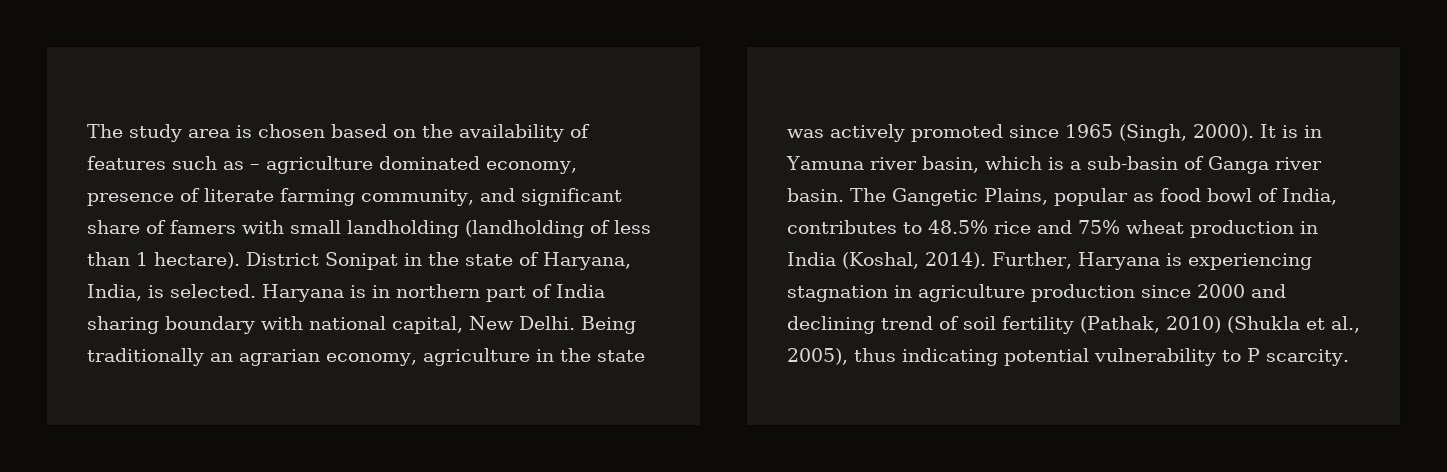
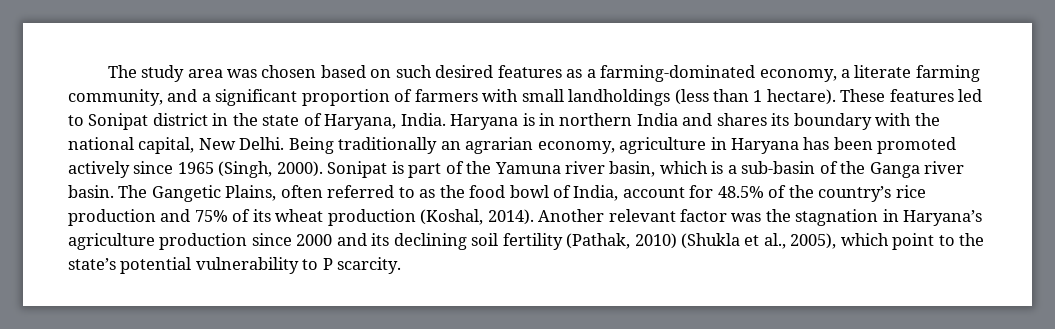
[236,125,252,138] is -> [227,69,258,78] was
[422,124,590,142] [87,156,577,174] [87,188,622,206] [87,220,651,238] [87,252,398,270] the availability of features such as – agriculture dominated economy, presence of literate farming community, and significant share of famers with small landholding (landholding of less than 1 hectare). District Sonipat -> [395,65,980,82] [68,89,983,106] [68,113,208,130] such desired features as a farming-dominated economy, a literate farming community, and a significant proportion of farmers with small landholdings (less than 1 hectare). These features led to Sonipat district
[87,284,256,301] India, is selected. -> [400,113,446,126] India.
[486,284,605,302] [87,316,159,334] part of India sharing -> [636,113,790,126] India and shares its
(303, 323) none -> [914,113,940,126] the
[559,348,645,362] [787,124,1322,142] the state was actively promoted since 1965 (Singh, 2000). It is in -> [731,137,957,154] [68,161,492,178] Haryana has been promoted actively since 1965 (Singh, 2000). Sonipat is part of the
(1204, 163) none -> [840,161,866,174] the
[1054,188,1337,206] [787,220,1318,238] [787,252,1312,270] popular as food bowl of India, contributes to 48.5% rice and 75% wheat production in India (Koshal, 2014). Further, Haryana is experiencing -> [280,185,926,202] [68,209,791,226] often referred to as the food bowl of India, account for 48.5% of the country’s rice production and 75% of its wheat production (Koshal, 2014). Another relevant factor was the
(912, 291) none -> [903,210,983,226] Haryana’s
[787,316,959,334] declining trend of -> [371,233,467,250] its declining
[854,348,998,366] thus indicating -> [840,233,985,250] [68,258,116,270] which point to the state’s

